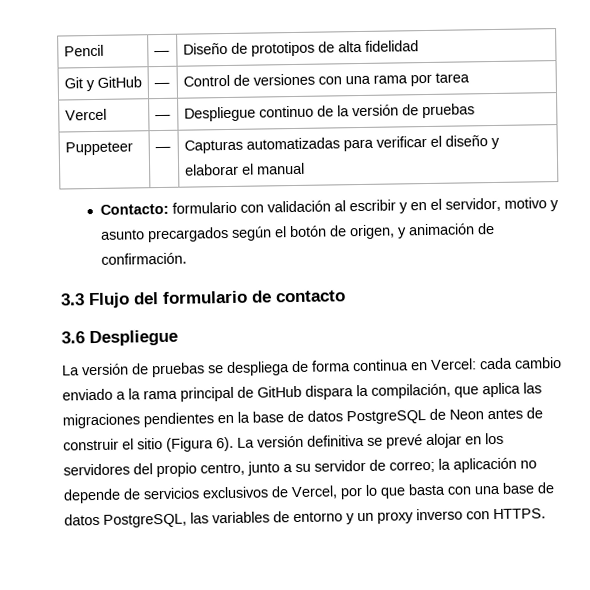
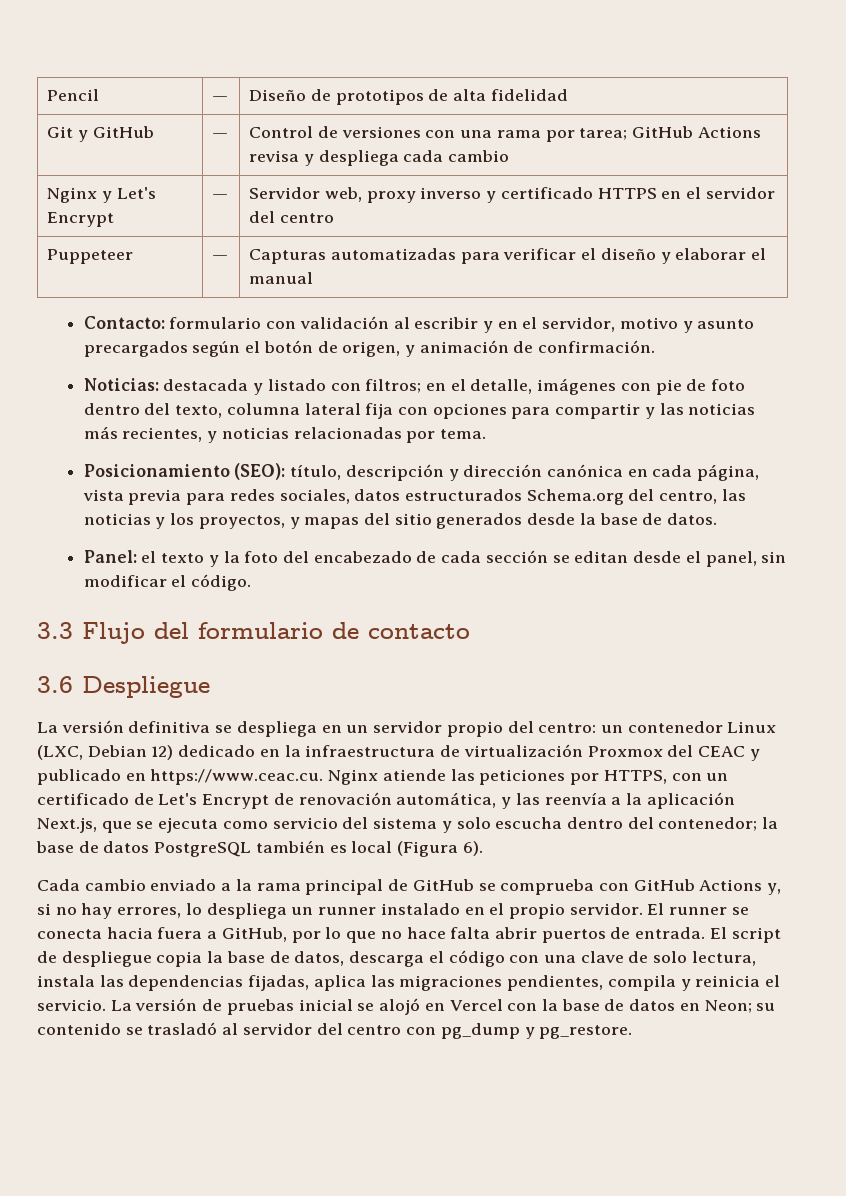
[434,72,470,83] [64,108,107,121] [154,114,171,120] [183,103,475,122] tarea // Vercel | — | Despliegue continuo de la versión de pruebas -> [579,126,761,140] [249,150,510,166] [47,187,156,203] [47,212,115,227] [212,194,229,199] [249,187,775,203] [249,211,334,223] tarea; GitHub Actions revisa y despliega cada cambio // Nginx y Let's Encrypt | — | Servidor web, proxy inverso y certificado HTTPS en el servidor del centro
(187, 258) none -> [83,378,746,395] [83,403,756,419] [83,426,487,443] [83,463,760,481] [82,489,746,505] [83,513,718,529] [83,550,787,567] [83,574,252,591] // Noticias: destacada y listado con filtros; en el detalle, imágenes con pie de foto dentro del texto, columna lateral fija con opciones para compartir y las noticias más recientes, y noticias relacionadas por tema. // Posicionamiento (SEO): título, descripción y dirección canónica en cada página, vista previa para redes sociales, datos estructurados Schema.org del centro, las noticias y los proyectos, y mapas del sitio generados desde la base de datos. // Panel: el texto y la foto del encabezado de cada sección se editan desde el panel, sin modificar el código.
[132,357,513,378] de pruebas se despliega de forma continua en Vercel: cada -> [128,721,777,737] [37,744,760,761] [37,769,729,785] [37,792,735,809] [37,817,779,833] [36,840,483,857] [37,879,80,891] definitiva se despliega en un servidor propio del centro: un contenedor Linux (LXC, Debian 12) dedicado en la infraestructura de virtualización Proxmox del CEAC y publicado en https://www.ceac.cu. Nginx atiende las peticiones por HTTPS, con un certificado de Let's Encrypt de renovación automática, y las reenvía a la aplicación Next.js, que se ejecuta como servicio del sistema y solo escucha dentro del contenedor; la base de datos PostgreSQL también es local (Figura 6). // Cada
[305,382,542,400] [62,407,543,429] [63,432,504,452] [63,457,537,478] [63,482,555,504] [64,508,546,528] dispara la compilación, que aplica las migraciones pendientes en la base de datos PostgreSQL de Neon antes de construir el sitio (Figura 6). La versión definitiva se prevé alojar en los servidores del propio centro, junto a su servidor de correo; la aplicación no depende de servicios exclusivos de Vercel, por lo que basta con una base de datos PostgreSQL, las variables de entorno y un proxy inverso con HTTPS. -> [478,879,782,895] [37,903,749,919] [37,927,781,943] [37,950,756,967] [37,975,780,991] [37,998,776,1015] [37,1022,633,1039] se comprueba con GitHub Actions y, si no hay errores, lo despliega un runner instalado en el propio servidor. El runner se conecta hacia fuera a GitHub, por lo que no hace falta abrir puertos de entrada. El script de despliegue copia la base de datos, descarga el código con una clave de solo lectura, instala las dependencias fijadas, aplica las migraciones pendientes, compila y reinicia el servicio. La versión de pruebas inicial se alojó en Vercel con la base de datos en Neon; su contenido se trasladó al servidor del centro con pg_dump y pg_restore.

